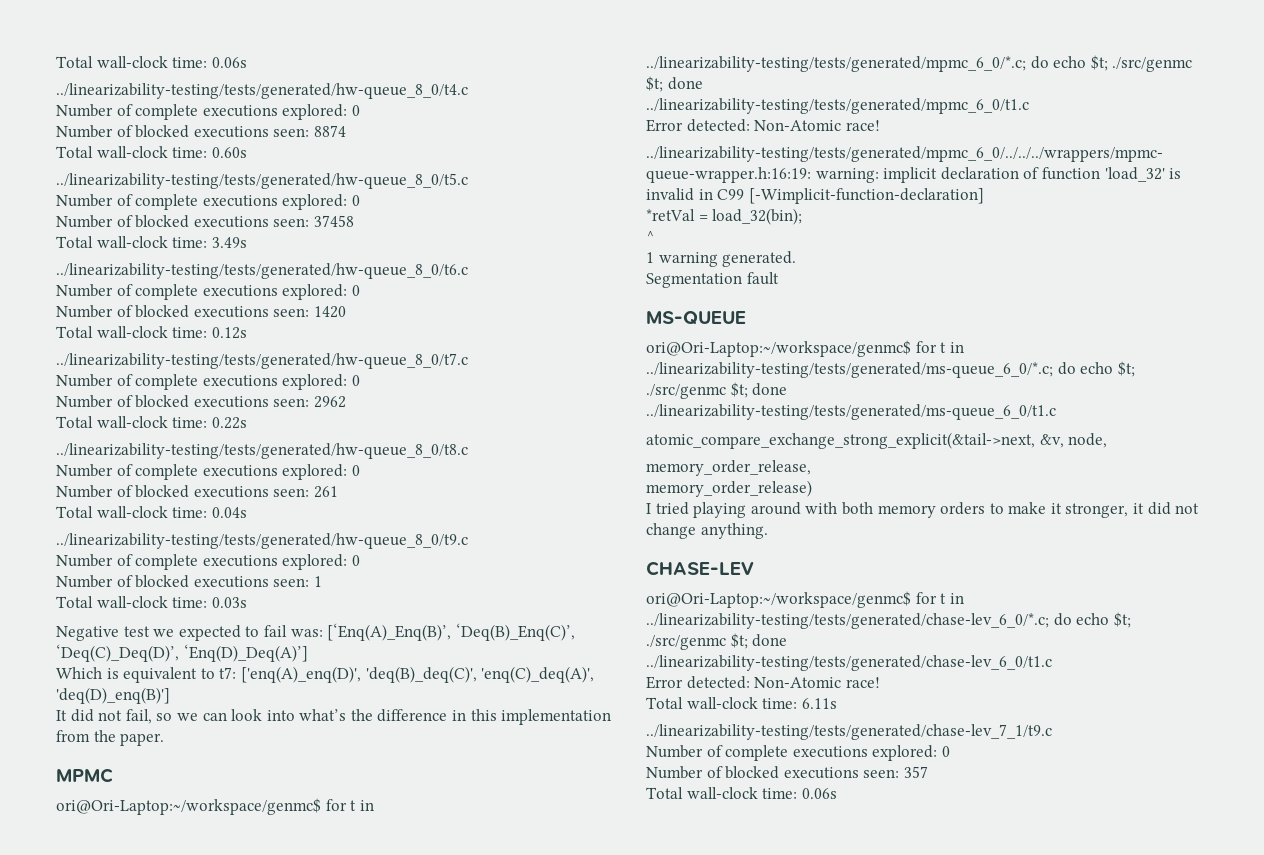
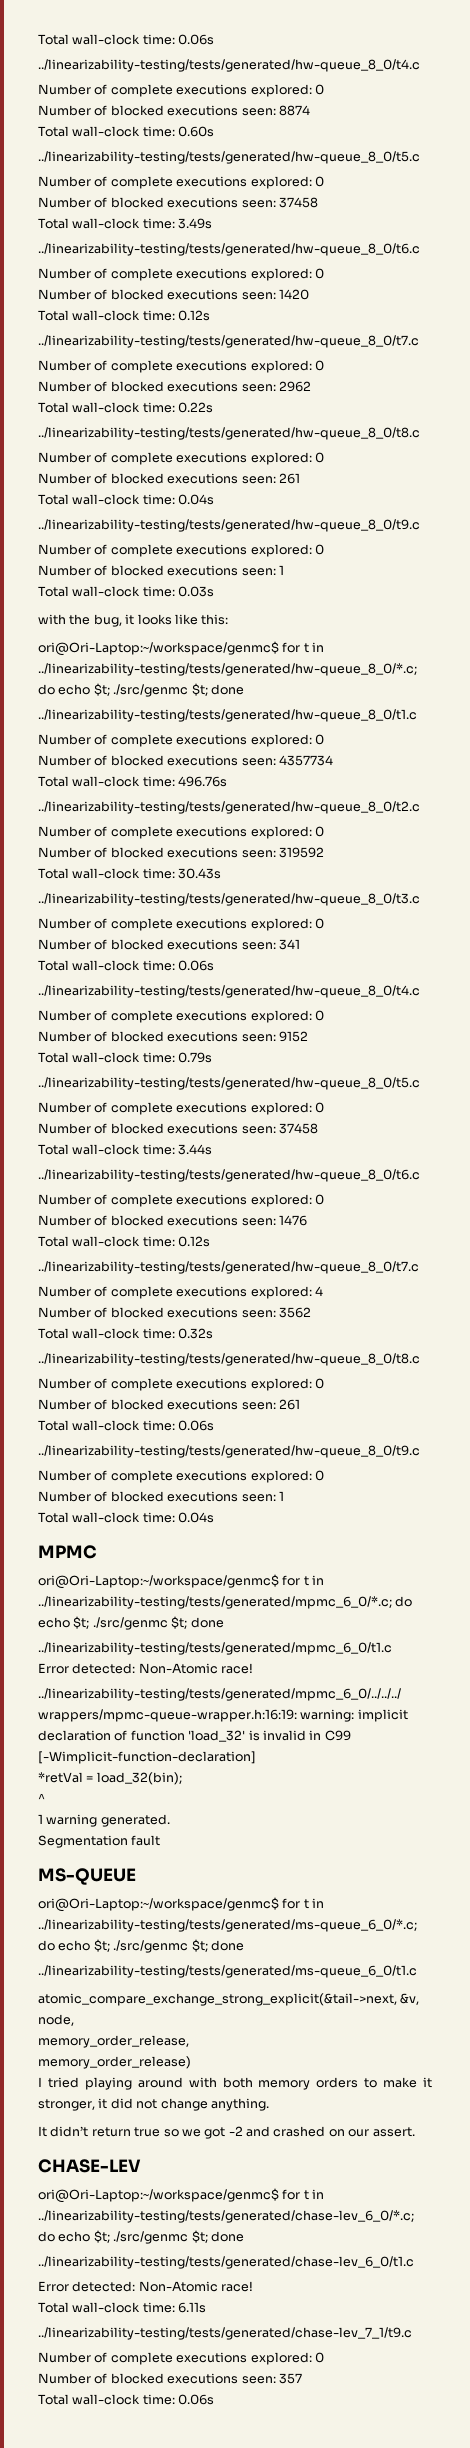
[56,623,575,641] [56,644,308,662] [56,666,595,683] [56,687,170,704] [56,709,612,725] [56,730,165,746] Negative test we expected to fail was: [‘Enq(A)_Enq(B)’, ‘Deq(B)_Enq(C)’, ‘Deq(C)_Deq(D)’, ‘Enq(D)_Deq(A)’] // Which is equivalent to t7: ['enq(A)_enq(D)', 'deq(B)_deq(C)', 'enq(C)_deq(A)', 'deq(D)_enq(B)'] // It did not fail, so we can look into what’s the difference in this implementation from the paper. -> [38,614,229,627] [38,641,325,656] [38,663,417,676] [38,683,244,697] [38,709,417,722] [38,734,324,747] [38,755,333,766] [38,776,228,787] [38,801,420,814] [38,826,324,839] [38,847,324,858] [38,868,222,879] [38,893,420,906] [38,918,324,931] [38,939,300,950] [38,960,215,971] [38,985,420,998] [38,1010,324,1023] [38,1031,308,1042] [38,1052,213,1063] [38,1077,420,1090] [38,1102,324,1115] [38,1123,318,1134] [38,1144,213,1155] [38,1169,420,1182] [38,1194,324,1207] [38,1215,307,1226] [38,1236,211,1247] [38,1261,419,1274] [38,1286,323,1299] [38,1307,311,1318] [38,1328,214,1339] [38,1353,420,1366] [38,1378,324,1391] [38,1399,300,1410] [38,1420,215,1431] [38,1445,420,1458] [38,1470,324,1483] [38,1491,284,1502] [38,1512,215,1523] with the bug, it looks like this: // ori@Ori-Laptop:~/workspace/genmc$ for t in ../linearizability-testing/tests/generated/hw-queue_8_0/*.c; do echo $t; ./src/genmc $t; done // ../linearizability-testing/tests/generated/hw-queue_8_0/t1.c // Number of complete executions explored: 0 // Number of blocked executions seen: 4357734 // Total wall-clock time: 496.76s // ../linearizability-testing/tests/generated/hw-queue_8_0/t2.c // Number of complete executions explored: 0 // Number of blocked executions seen: 319592 // Total wall-clock time: 30.43s // ../linearizability-testing/tests/generated/hw-queue_8_0/t3.c // Number of complete executions explored: 0 // Number of blocked executions seen: 341 // Total wall-clock time: 0.06s // ../linearizability-testing/tests/generated/hw-queue_8_0/t4.c // Number of complete executions explored: 0 // Number of blocked executions seen: 9152 // Total wall-clock time: 0.79s // ../linearizability-testing/tests/generated/hw-queue_8_0/t5.c // Number of complete executions explored: 0 // Number of blocked executions seen: 37458 // Total wall-clock time: 3.44s // ../linearizability-testing/tests/generated/hw-queue_8_0/t6.c // Number of complete executions explored: 0 // Number of blocked executions seen: 1476 // Total wall-clock time: 0.12s // ../linearizability-testing/tests/generated/hw-queue_8_0/t7.c // Number of complete executions explored: 4 // Number of blocked executions seen: 3562 // Total wall-clock time: 0.32s // ../linearizability-testing/tests/generated/hw-queue_8_0/t8.c // Number of complete executions explored: 0 // Number of blocked executions seen: 261 // Total wall-clock time: 0.06s // ../linearizability-testing/tests/generated/hw-queue_8_0/t9.c // Number of complete executions explored: 0 // Number of blocked executions seen: 1 // Total wall-clock time: 0.04s
(768, 531) none -> [38,2126,415,2139] // It didn’t return true so we got -2 and crashed on our assert.

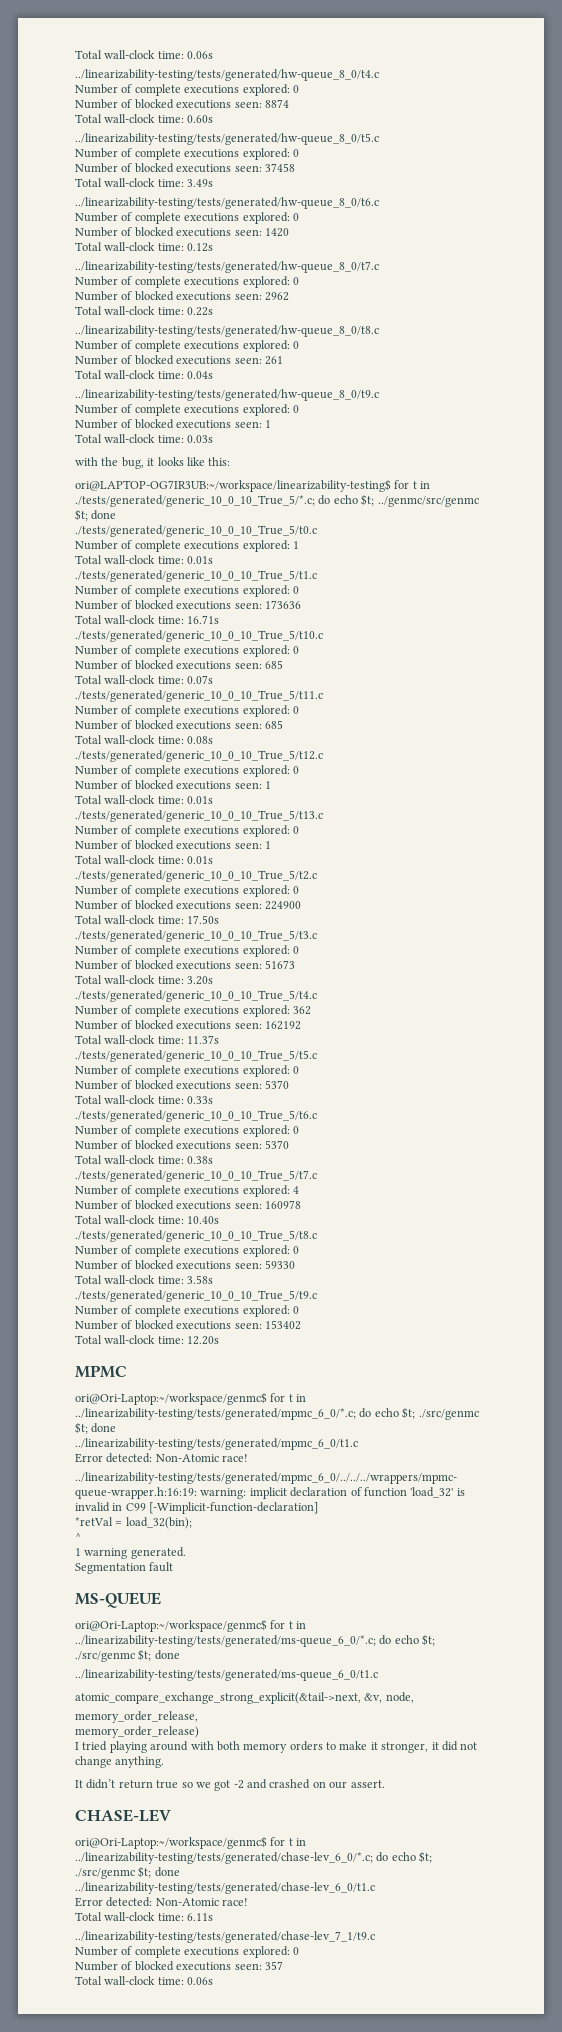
[38,641,325,656] [38,663,417,676] [38,683,244,697] [38,709,417,722] ori@Ori-Laptop:~/workspace/genmc$ for t in ../linearizability-testing/tests/generated/hw-queue_8_0/*.c; do echo $t; ./src/genmc $t; done // ../linearizability-testing/tests/generated/hw-queue_8_0/t1.c -> [75,479,431,492] [75,494,479,507] [75,509,117,521] [75,525,317,537] [75,540,299,552] [75,555,214,564] [75,570,317,582] ori@LAPTOP-OG7IR3UB:~/workspace/linearizability-testing$ for t in ./tests/generated/generic_10_0_10_True_5/*.c; do echo $t; ../genmc/src/genmc $t; done // ./tests/generated/generic_10_0_10_True_5/t0.c // Number of complete executions explored: 1 // Total wall-clock time: 0.01s // ./tests/generated/generic_10_0_10_True_5/t1.c
[278,755,333,766] [38,776,228,787] [38,801,420,814] 4357734 // Total wall-clock time: 496.76s // ../linearizability-testing/tests/generated/hw-queue_8_0/t2.c -> [264,600,301,609] [75,615,220,624] [75,630,323,642] 173636 // Total wall-clock time: 16.71s // ./tests/generated/generic_10_0_10_True_5/t10.c
[278,847,324,858] [38,868,222,879] [38,893,420,906] 319592 // Total wall-clock time: 30.43s // ../linearizability-testing/tests/generated/hw-queue_8_0/t3.c -> [264,660,283,669] [75,675,214,684] [75,690,323,702] 685 // Total wall-clock time: 0.07s // ./tests/generated/generic_10_0_10_True_5/t11.c
[278,939,300,950] [38,960,215,971] [38,985,420,998] [38,1010,324,1023] [38,1031,308,1042] [38,1052,213,1063] [38,1077,420,1090] [38,1102,324,1115] [38,1123,318,1134] [38,1144,213,1155] [38,1169,420,1182] [38,1194,324,1207] [38,1215,307,1226] [38,1236,211,1247] [38,1261,419,1274] [38,1286,323,1299] [38,1307,311,1318] [38,1328,214,1339] [38,1353,420,1366] [38,1378,324,1391] [38,1399,300,1410] [38,1420,215,1431] [38,1445,420,1458] 341 // Total wall-clock time: 0.06s // ../linearizability-testing/tests/generated/hw-queue_8_0/t4.c // Number of complete executions explored: 0 // Number of blocked executions seen: 9152 // Total wall-clock time: 0.79s // ../linearizability-testing/tests/generated/hw-queue_8_0/t5.c // Number of complete executions explored: 0 // Number of blocked executions seen: 37458 // Total wall-clock time: 3.44s // ../linearizability-testing/tests/generated/hw-queue_8_0/t6.c // Number of complete executions explored: 0 // Number of blocked executions seen: 1476 // Total wall-clock time: 0.12s // ../linearizability-testing/tests/generated/hw-queue_8_0/t7.c // Number of complete executions explored: 4 // Number of blocked executions seen: 3562 // Total wall-clock time: 0.32s // ../linearizability-testing/tests/generated/hw-queue_8_0/t8.c // Number of complete executions explored: 0 // Number of blocked executions seen: 261 // Total wall-clock time: 0.06s // ../linearizability-testing/tests/generated/hw-queue_8_0/t9.c -> [264,720,283,729] [75,735,214,744] [75,750,323,762] 685 // Total wall-clock time: 0.08s // ./tests/generated/generic_10_0_10_True_5/t12.c
[178,1512,215,1523] 0.04s -> [187,796,214,804] [75,810,323,822] [75,825,299,837] [75,840,271,850] [75,855,214,864] [75,870,317,882] [75,885,299,897] [75,900,301,910] [75,915,220,924] [75,930,317,942] [75,945,299,957] [75,960,295,970] [75,975,214,985] [75,990,317,1002] [75,1005,311,1017] [75,1020,301,1030] [75,1035,220,1044] [75,1050,317,1062] [75,1065,299,1077] [75,1080,289,1090] [75,1095,214,1104] [75,1110,317,1122] [75,1125,299,1137] [75,1140,289,1150] [75,1155,214,1164] [75,1170,317,1182] [75,1185,299,1197] [75,1200,301,1210] [75,1215,220,1224] [75,1230,317,1242] [75,1245,299,1257] [75,1260,295,1270] [75,1275,214,1284] [75,1290,317,1302] [75,1305,299,1317] [75,1320,301,1330] [75,1335,220,1345] 0.01s // ./tests/generated/generic_10_0_10_True_5/t13.c // Number of complete executions explored: 0 // Number of blocked executions seen: 1 // Total wall-clock time: 0.01s // ./tests/generated/generic_10_0_10_True_5/t2.c // Number of complete executions explored: 0 // Number of blocked executions seen: 224900 // Total wall-clock time: 17.50s // ./tests/generated/generic_10_0_10_True_5/t3.c // Number of complete executions explored: 0 // Number of blocked executions seen: 51673 // Total wall-clock time: 3.20s // ./tests/generated/generic_10_0_10_True_5/t4.c // Number of complete executions explored: 362 // Number of blocked executions seen: 162192 // Total wall-clock time: 11.37s // ./tests/generated/generic_10_0_10_True_5/t5.c // Number of complete executions explored: 0 // Number of blocked executions seen: 5370 // Total wall-clock time: 0.33s // ./tests/generated/generic_10_0_10_True_5/t6.c // Number of complete executions explored: 0 // Number of blocked executions seen: 5370 // Total wall-clock time: 0.38s // ./tests/generated/generic_10_0_10_True_5/t7.c // Number of complete executions explored: 4 // Number of blocked executions seen: 160978 // Total wall-clock time: 10.40s // ./tests/generated/generic_10_0_10_True_5/t8.c // Number of complete executions explored: 0 // Number of blocked executions seen: 59330 // Total wall-clock time: 3.58s // ./tests/generated/generic_10_0_10_True_5/t9.c // Number of complete executions explored: 0 // Number of blocked executions seen: 153402 // Total wall-clock time: 12.20s

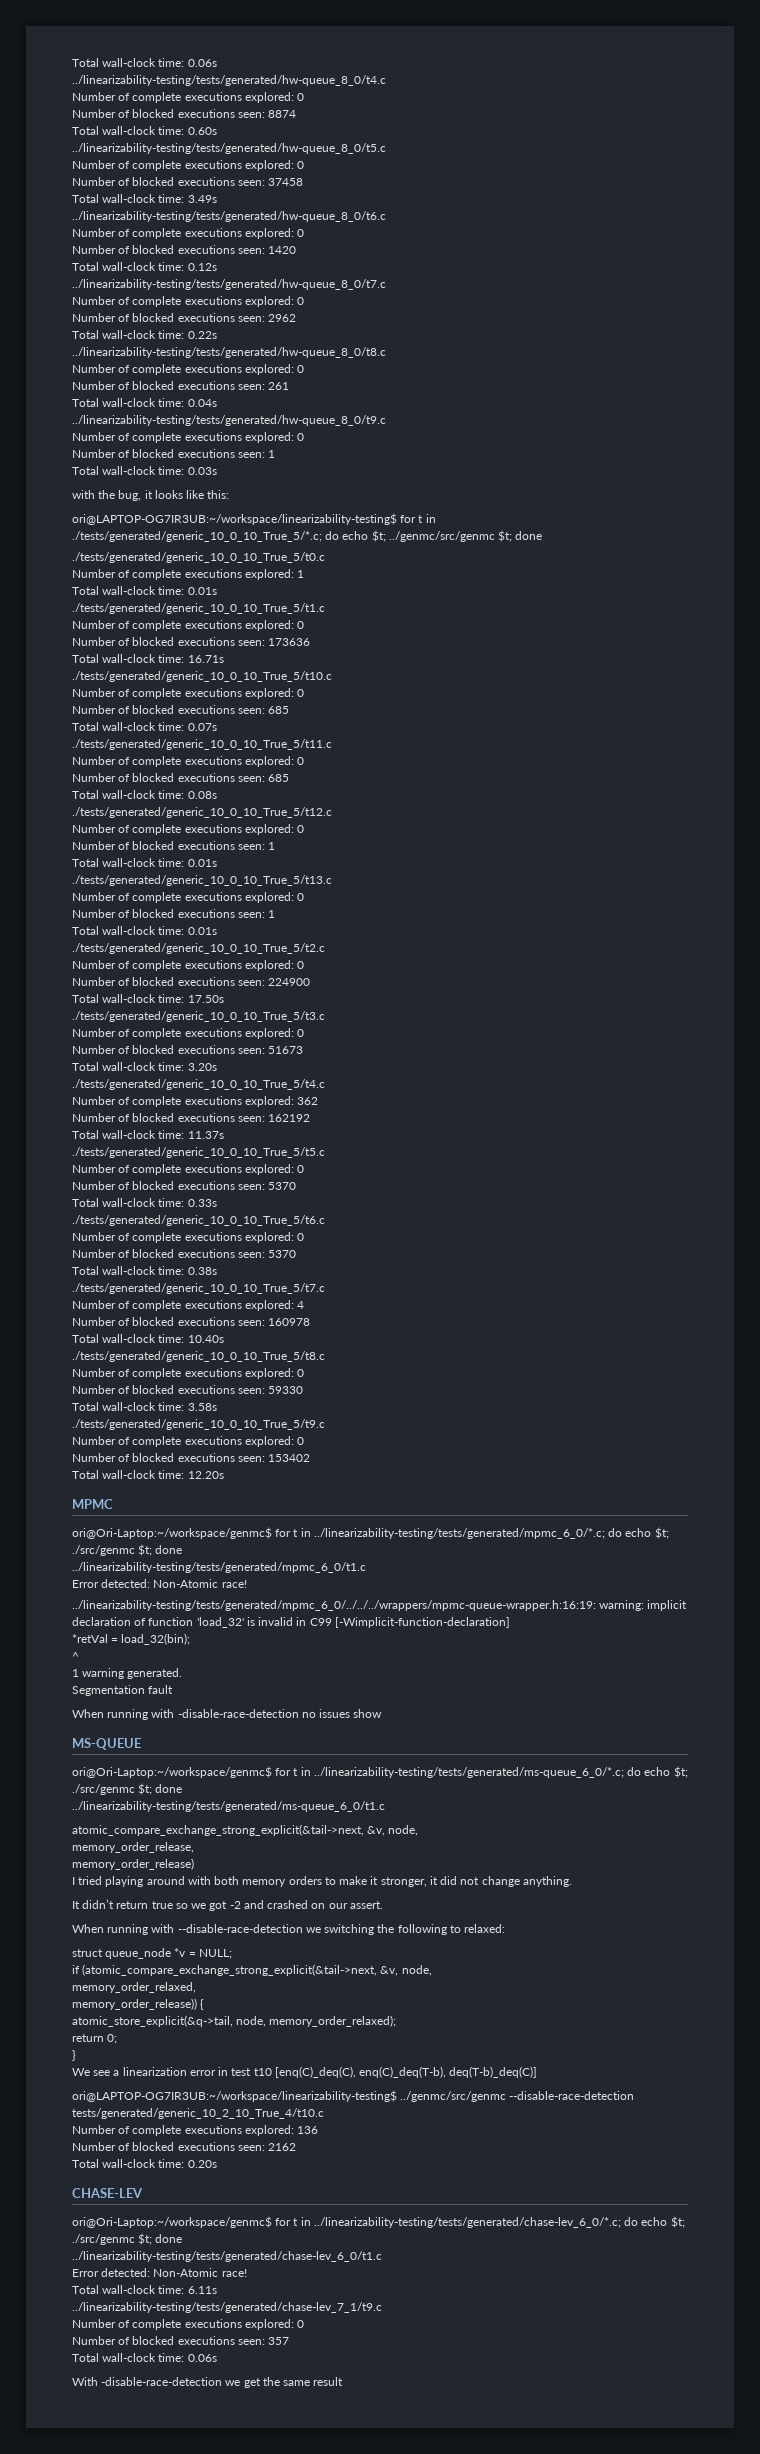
(174, 1567) none -> [72,1709,383,1720] // When running with -disable-race-detection no issues show
(385, 1784) none -> [72,1924,506,1935] [72,1948,232,1959] [72,1964,432,1976] [72,1982,196,1993] [72,1998,205,2010] [72,2015,397,2027] [72,2034,118,2044] [72,2050,76,2061] [72,2066,538,2078] [72,2090,635,2102] [72,2108,324,2119] [72,2125,319,2136] [72,2142,297,2151] [72,2159,217,2168] // When running with --disable-race-detection we switching the following to relaxed: // struct queue_node *v = NULL; // if (atomic_compare_exchange_strong_explicit(&tail->next, &v, node, // memory_order_relaxed, // memory_order_release)) { // atomic_store_explicit(&q->tail, node, memory_order_relaxed); // return 0; // } // We see a linearization error in test t10 [enq(C)_deq(C), enq(C)_deq(T-b), deq(T-b)_deq(C)] // ori@LAPTOP-OG7IR3UB:~/workspace/linearizability-testing$ ../genmc/src/genmc --disable-race-detection tests/generated/generic_10_2_10_True_4/t10.c // Number of complete executions explored: 136 // Number of blocked executions seen: 2162 // Total wall-clock time: 0.20s
(214, 1981) none -> [72,2377,344,2388] // With -disable-race-detection we get the same result

